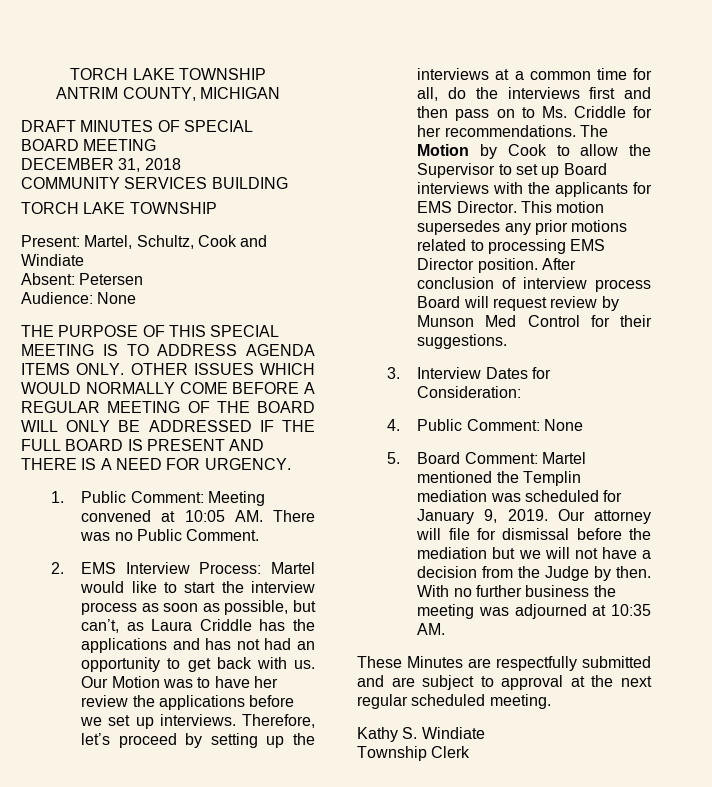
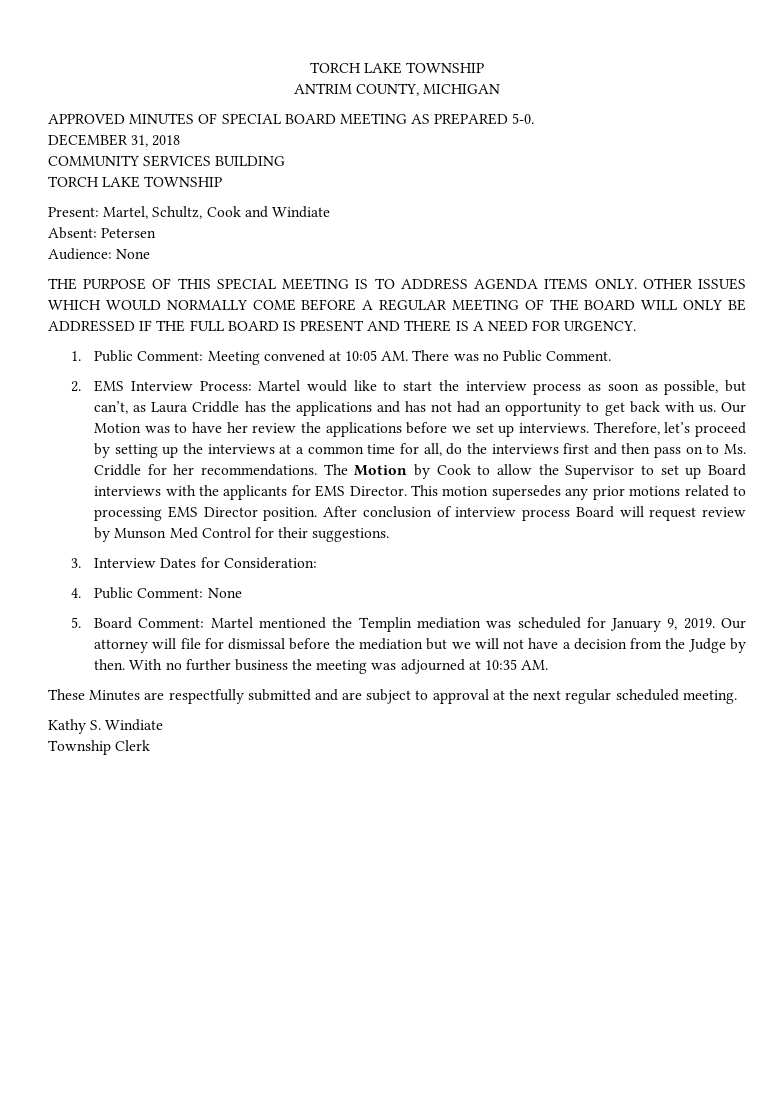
[21,120,76,132] DRAFT -> [48,113,125,125] APPROVED
(157, 145) none -> [411,113,535,125] AS PREPARED 5-0.

